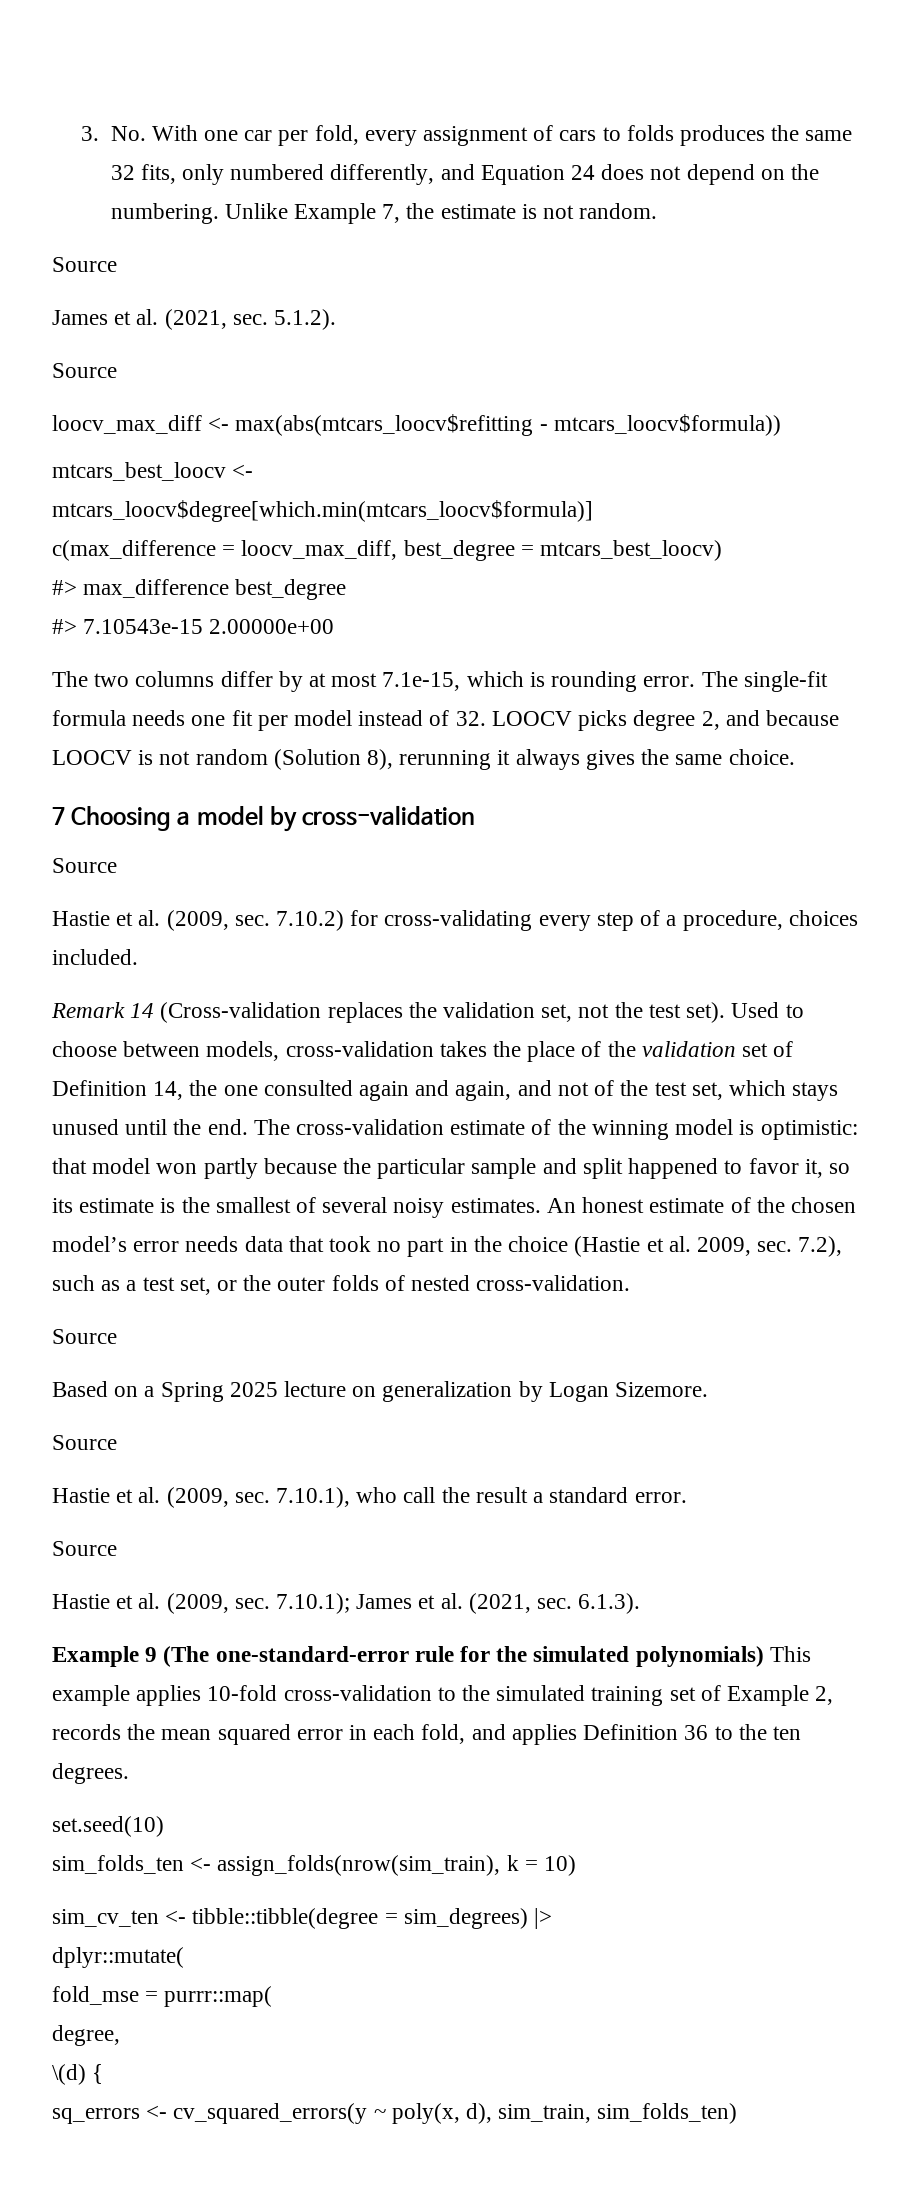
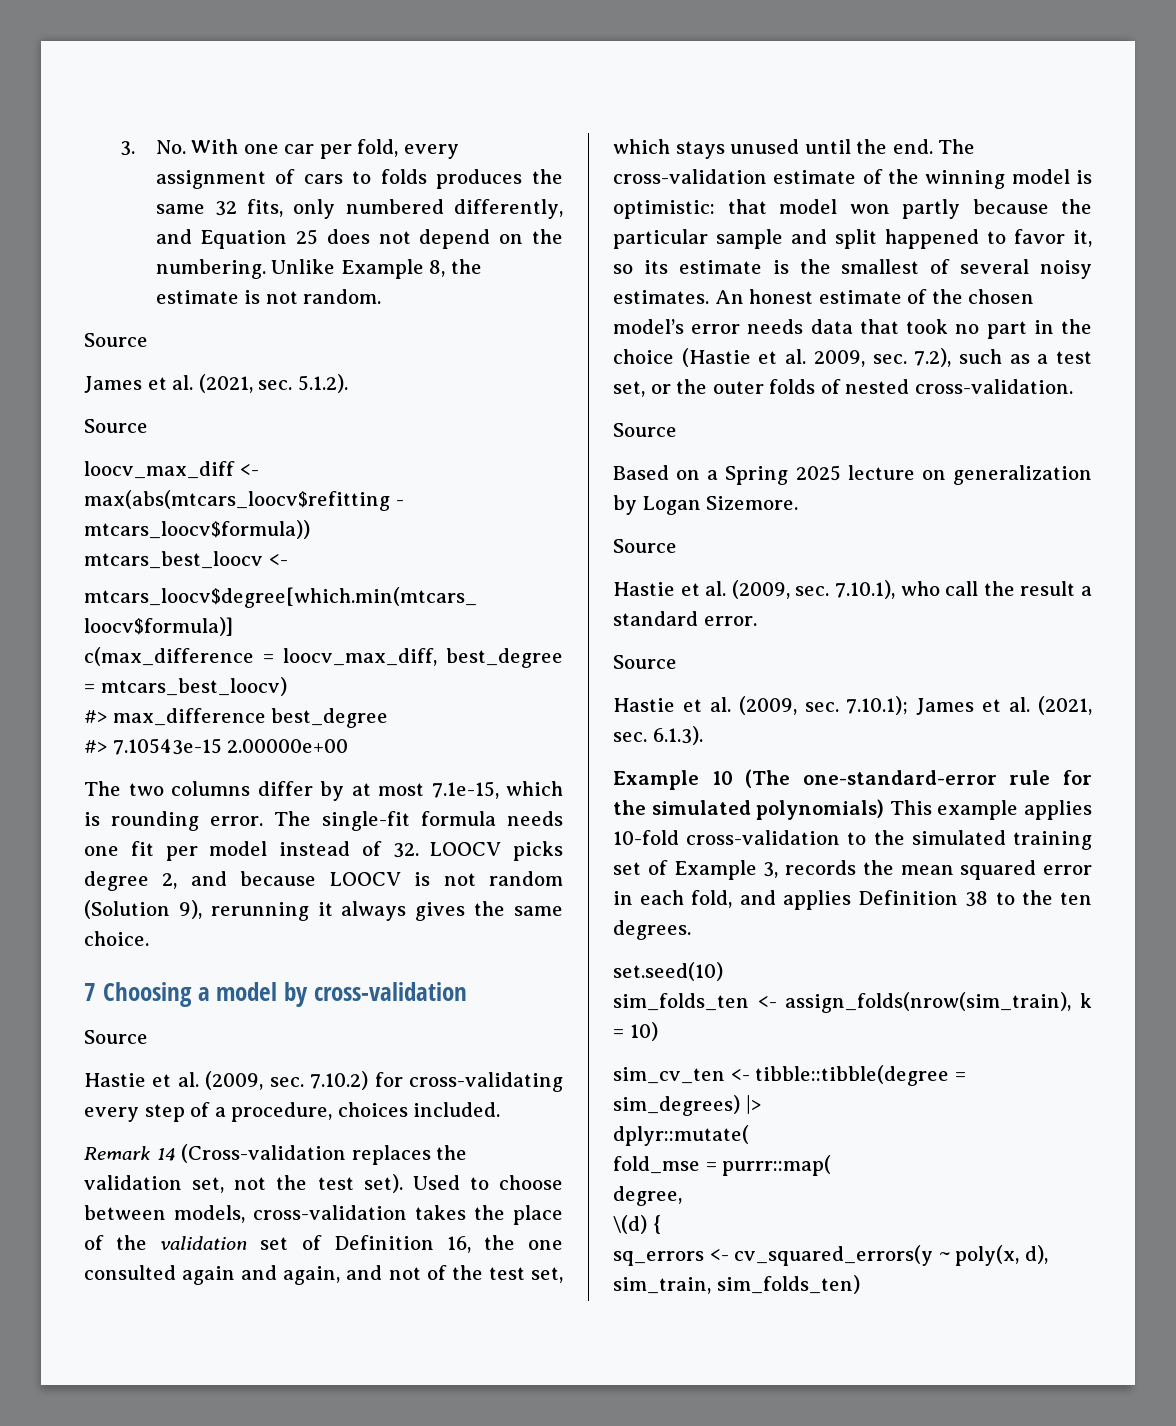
[570,165,595,180] 24 -> [296,229,319,245] 25
[382,204,401,223] 7, -> [429,260,446,277] 8,
[367,749,394,770] 8), -> [178,900,202,919] 9),
[153,1081,184,1100] 14, -> [446,1236,471,1253] 16,
[145,1647,158,1662] 9 -> [711,771,733,785] 10
[815,1686,834,1705] 2, -> [763,862,779,878] 3,
[684,1725,709,1740] 36 -> [965,891,989,907] 38

